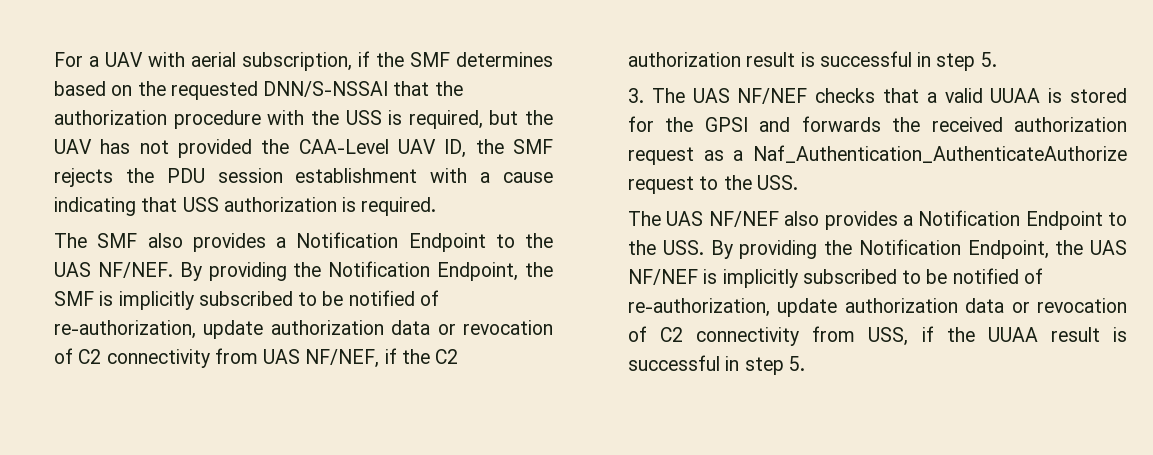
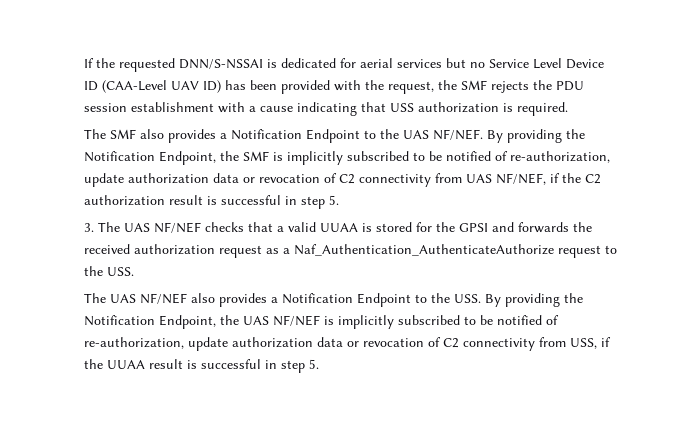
[54,51,553,71] [54,81,463,100] [54,110,554,129] [54,139,467,158] For a UAV with aerial subscription, if the SMF determines based on the requested DNN/S-NSSAI that the authorization procedure with the USS is required, but the UAV has not provided the CAA-Level UAV ID, -> [83,58,604,72] [83,80,434,94] If the requested DNN/S-NSSAI is dedicated for aerial services but no Service Level Device ID (CAA-Level UAV ID) has been provided with the request,

